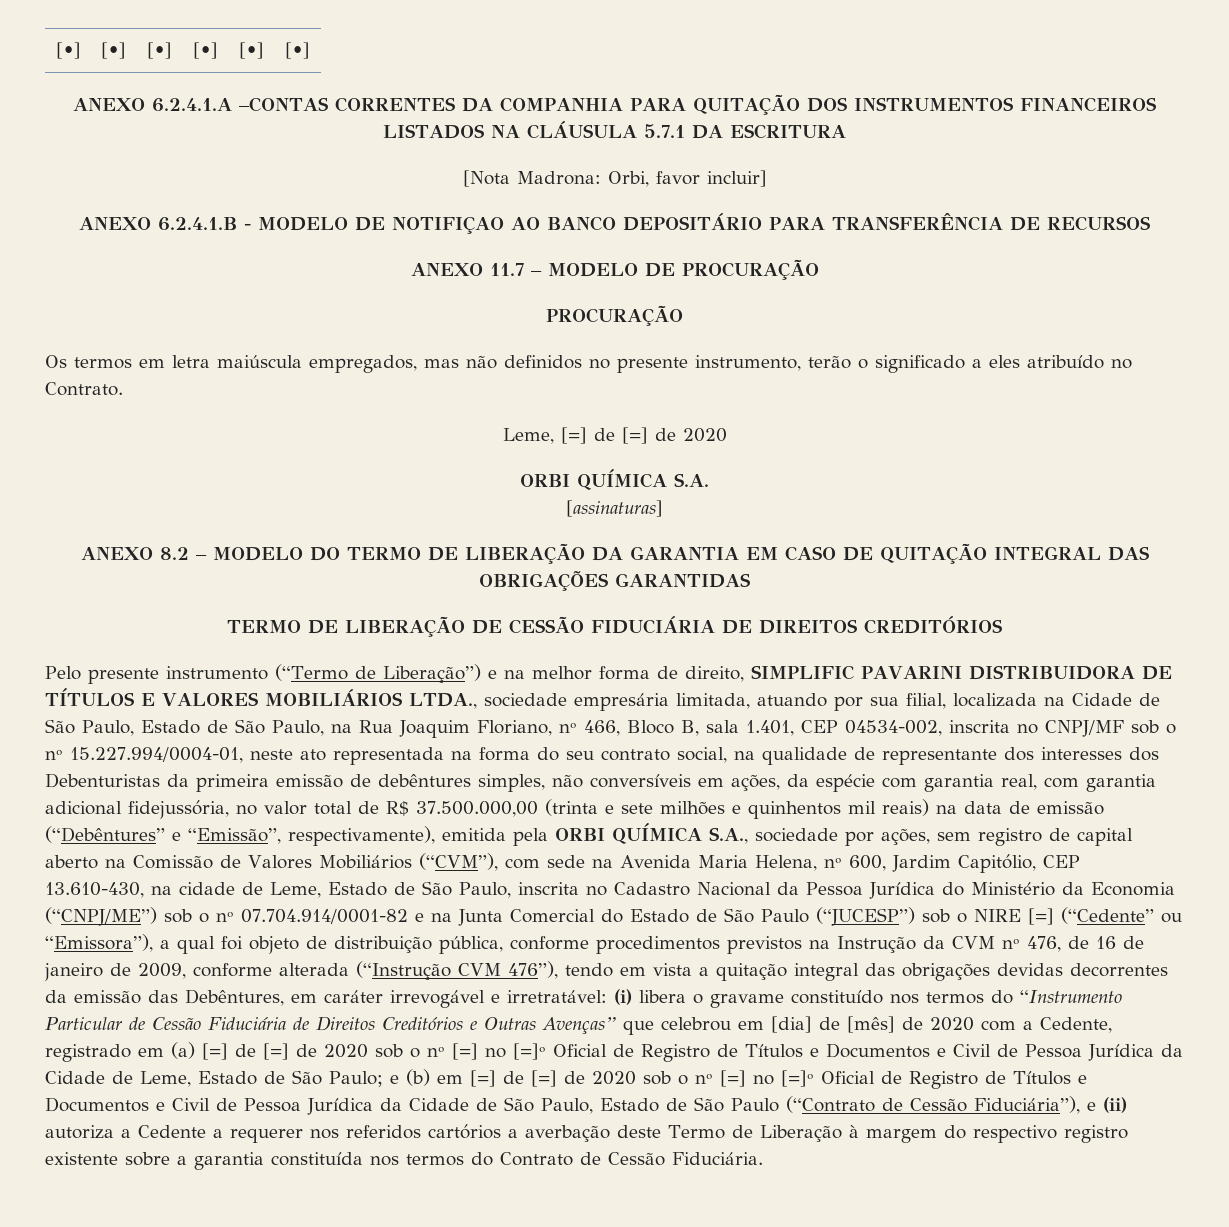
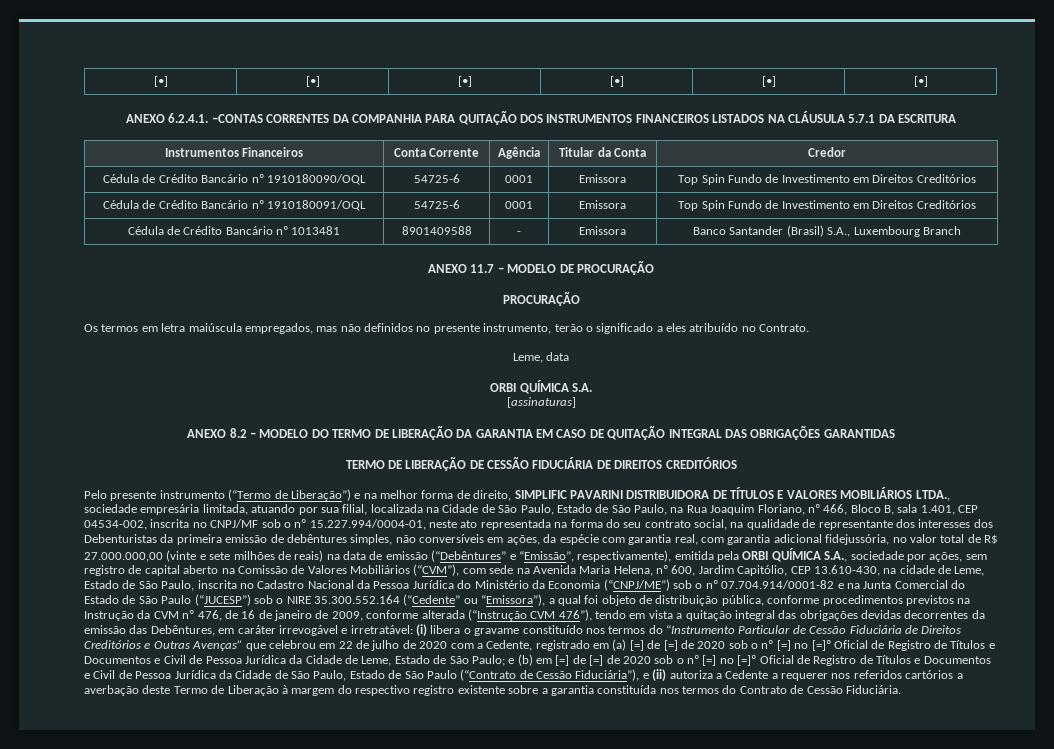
[152,98,233,112] 6.2.4.1.A -> [168,113,209,123] 6.2.4.1.
[462,170,767,187] [79,213,1151,234] // [Nota Madrona: Orbi, favor incluir] // ANEXO 6.2.4.1.B - MODELO DE NOTIFIÇAO AO BANCO DEPOSITÁRIO PARA TRANSFERÊNCIA DE RECURSOS -> [164,147,304,157] [393,148,480,157] [498,147,540,159] [559,147,646,157] [808,147,846,157] [103,174,366,185] [413,174,460,183] [505,175,533,183] [579,174,626,183] [678,174,976,185] [103,200,366,211] [413,200,460,209] [505,201,533,209] [579,200,626,209] [678,200,976,211] [127,226,341,235] [401,226,472,235] [517,231,521,235] [579,226,626,235] [693,225,961,237] // Instrumentos Financeiros | Conta Corrente | Agência | Titular da Conta | Credor // Cédula de Crédito Bancário nº 1910180090/OQL | 54725-6 | 0001 | Emissora | Top Spin Fundo de Investimento em Direitos Creditórios // Cédula de Crédito Bancário nº 1910180091/OQL | 54725-6 | 0001 | Emissora | Top Spin Fundo de Investimento em Direitos Creditórios // Cédula de Crédito Bancário nº 1013481 | 8901409588 | - | Emissora | Banco Santander (Brasil) S.A., Luxembourg Branch
[560,427,727,444] [=] de [=] de 2020 -> [546,352,570,361] data
[416,799,598,817] 37.500.000,00 (trinta -> [84,550,197,562] 27.000.000,00 (vinte
[732,801,876,819] e quinhentos mil -> [277,551,291,560] de
[1028,908,1054,925] [=] -> [314,595,400,604] 35.300.552.164
[770,1016,895,1033] [dia] de [mês] -> [338,640,400,651] 22 de julho

